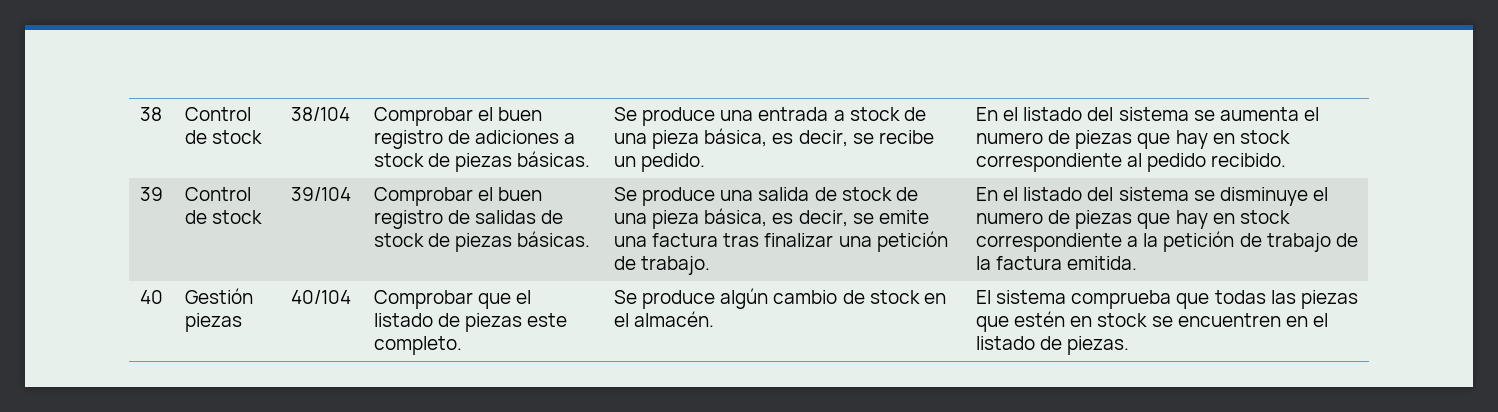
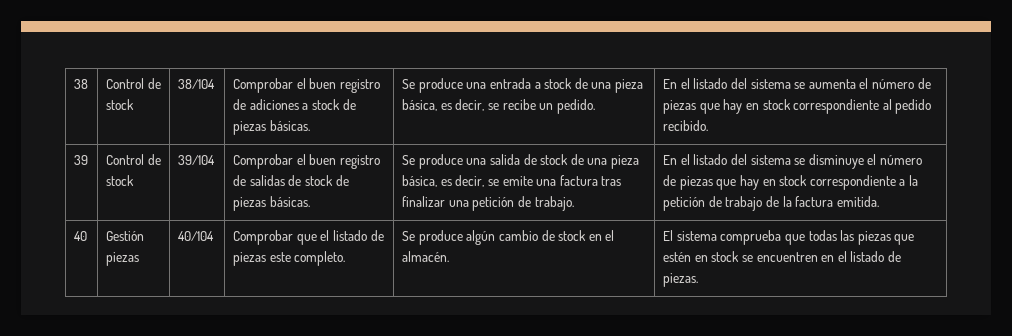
[975,132,1043,144] numero -> [872,79,915,89] número
[975,212,1043,224] numero -> [880,155,923,165] número

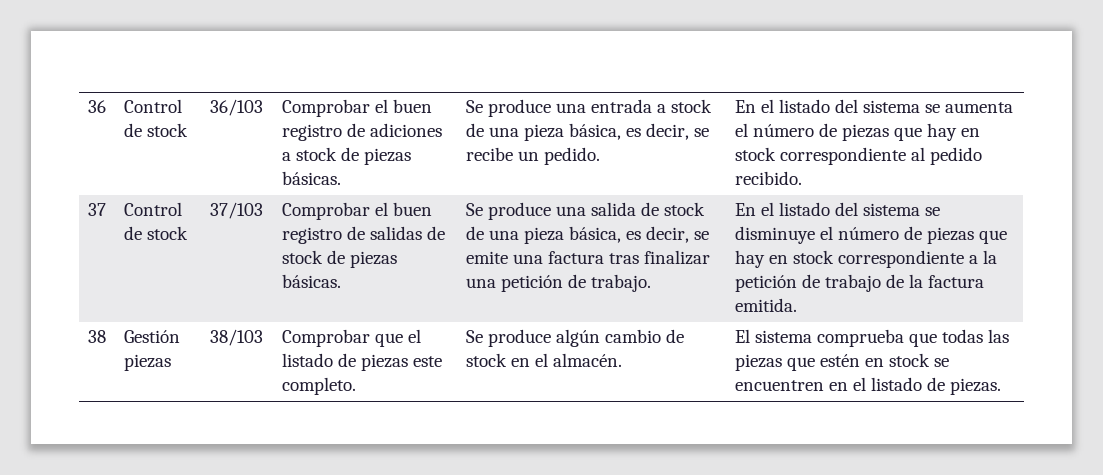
[73,79,88,89] [105,78,161,89] [105,99,134,110] [177,79,215,89] 38 | Control de stock | 38/104 -> [87,100,106,113] [123,99,182,113] [123,123,188,137] [209,99,263,116] 36 | Control de stock | 36/103
[73,155,88,165] [105,154,161,165] [105,175,134,186] [177,155,215,165] 39 | Control de stock | 39/104 -> [87,203,106,216] [123,202,182,216] [123,226,188,240] [209,202,263,219] 37 | Control de stock | 37/103
[73,231,87,241] 40 -> [87,330,106,343] 38
[177,231,214,241] 40/104 -> [209,329,263,346] 38/103

